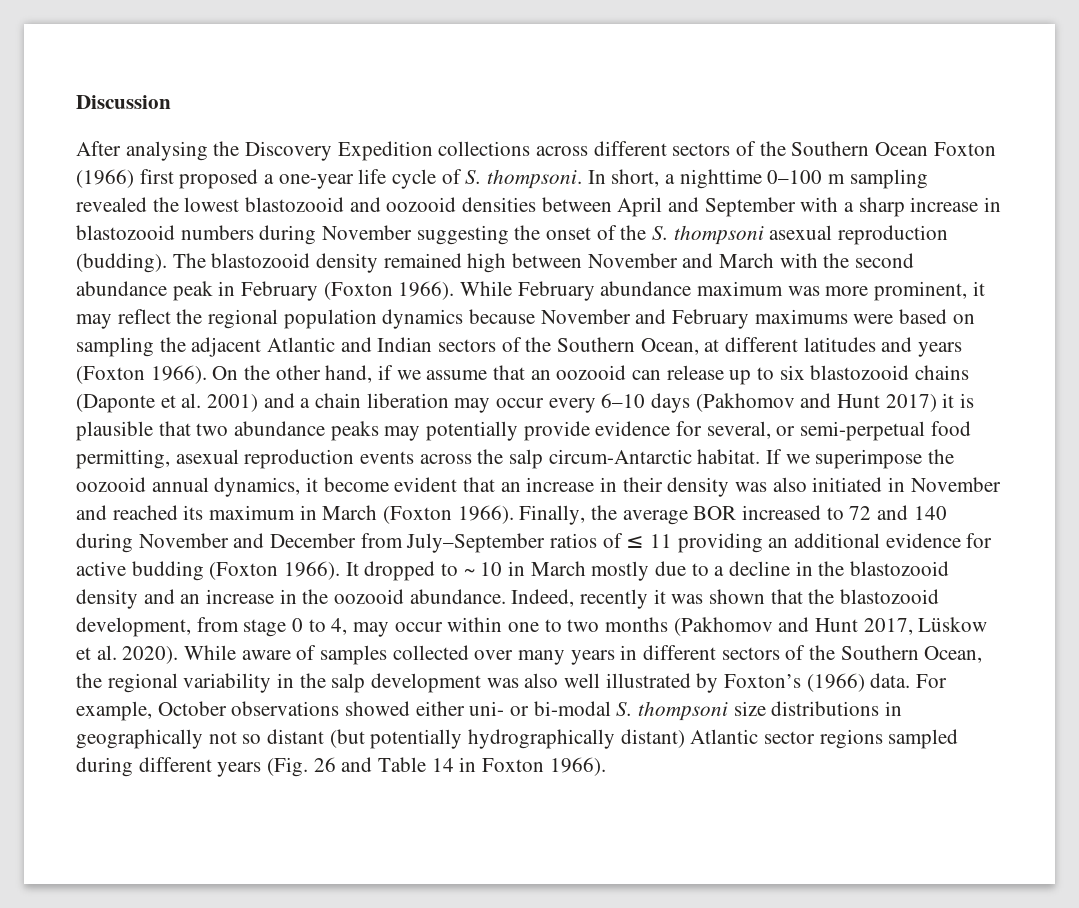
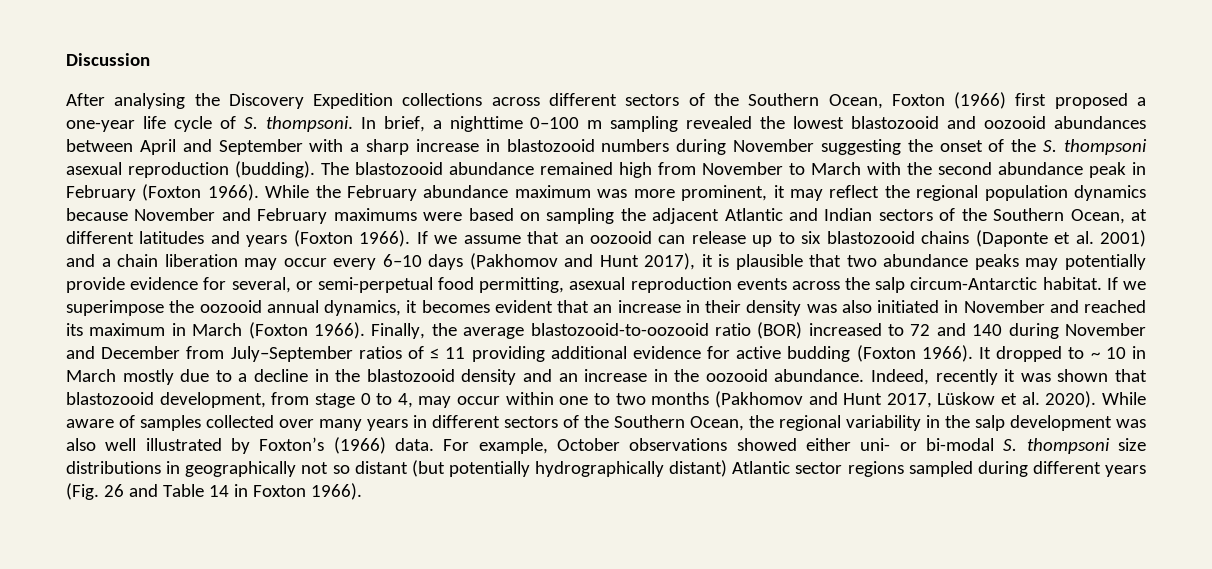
[875,142,929,156] Ocean -> [828,94,883,109] Ocean,
[611,169,660,187] short, -> [383,116,425,132] brief,
[462,197,537,212] densities -> [1054,116,1146,129] abundances
[316,253,379,273] density -> [449,162,534,175] abundance
[512,253,714,268] between November and -> [658,162,805,175] from November to
(513, 288) none -> [315,185,341,198] the
[212,365,394,383] On the other hand, if -> [416,231,428,244] If
[885,394,937,412] 2017) -> [644,253,696,270] 2017),
[323,477,389,492] become -> [421,300,490,313] becomes
[693,506,737,520] BOR -> [530,322,803,339] blastozooid-to-oozooid ratio (BOR)
[768,538,789,548] an -> (545, 354) none
[808,589,835,604] the -> (1147, 375) none

